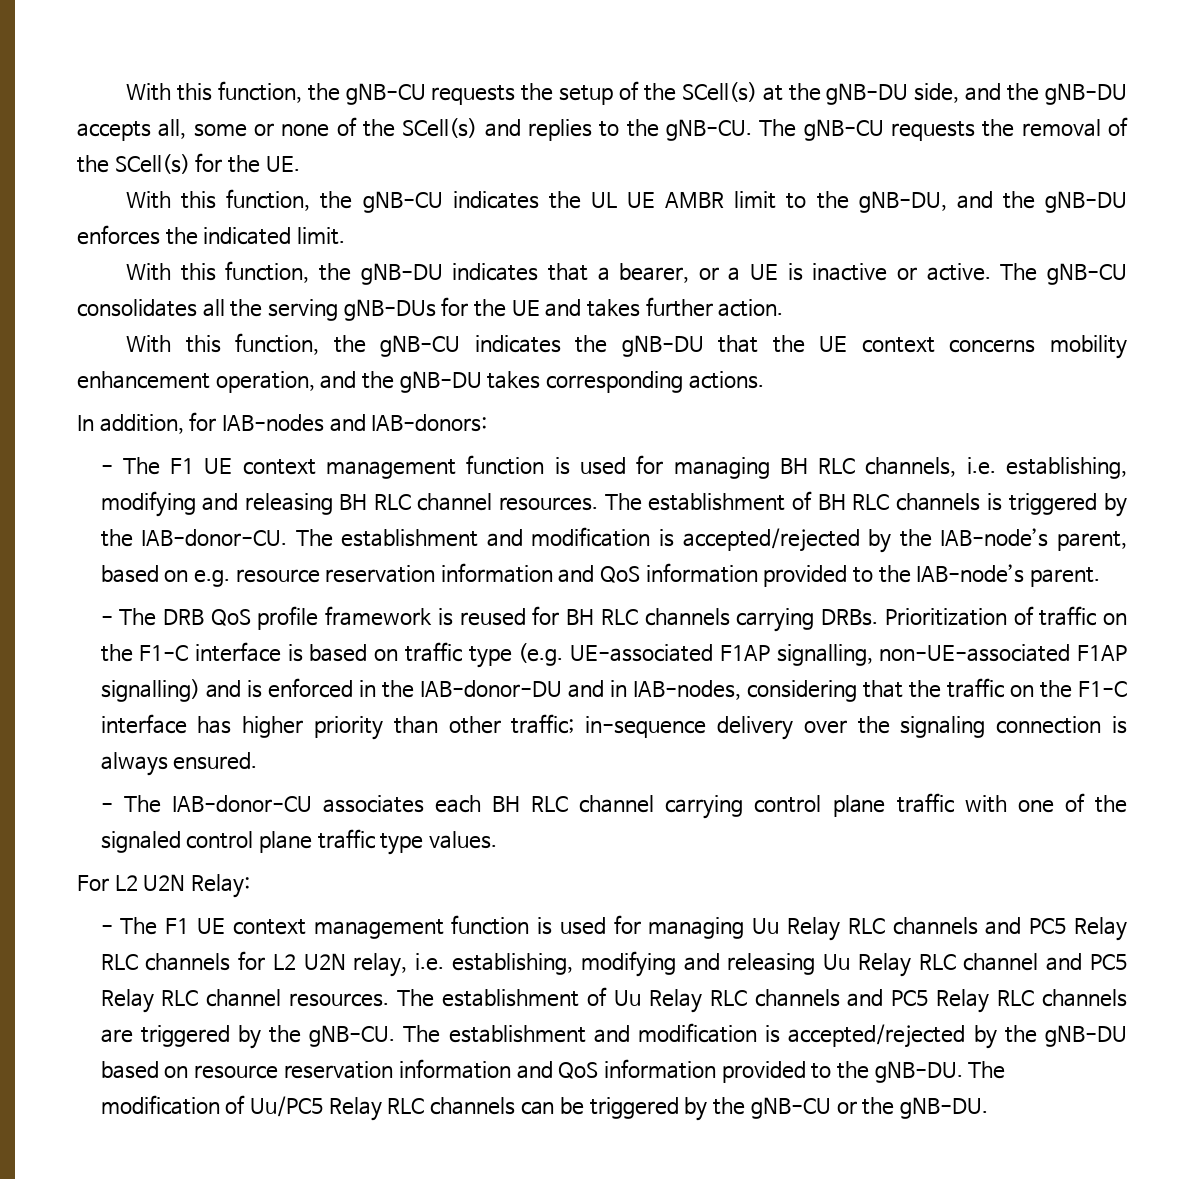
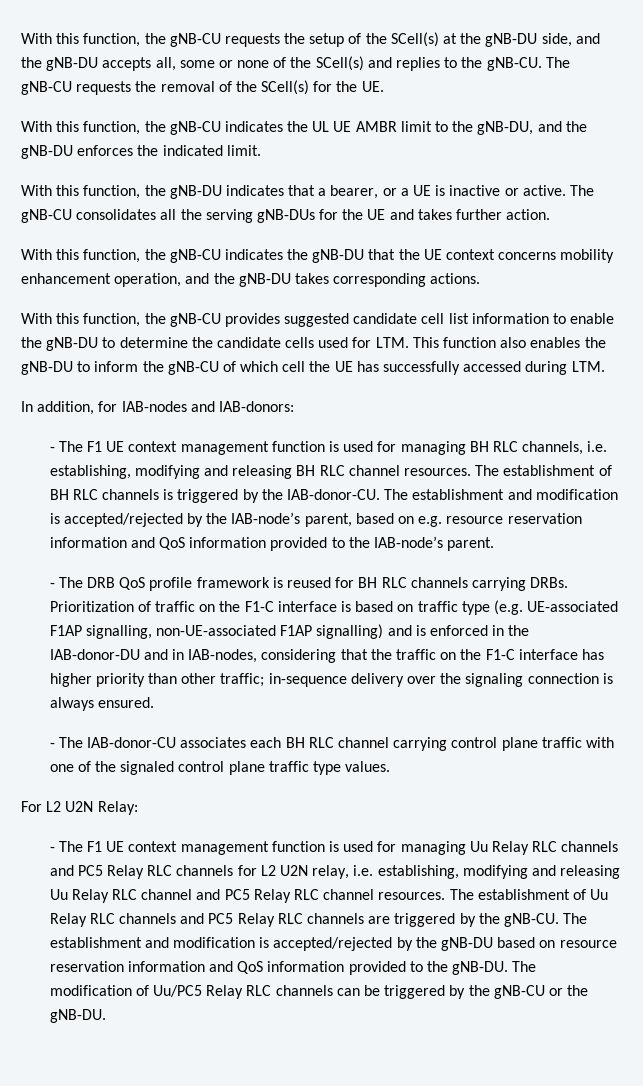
(764, 380) none -> [21,313,615,327] [21,337,606,351] [21,361,605,375] // With this function, the gNB-CU provides suggested candidate cell list information to enable the gNB-DU to determine the candidate cells used for LTM. This function also enables the gNB-DU to inform the gNB-CU of which cell the UE has successfully accessed during LTM.

